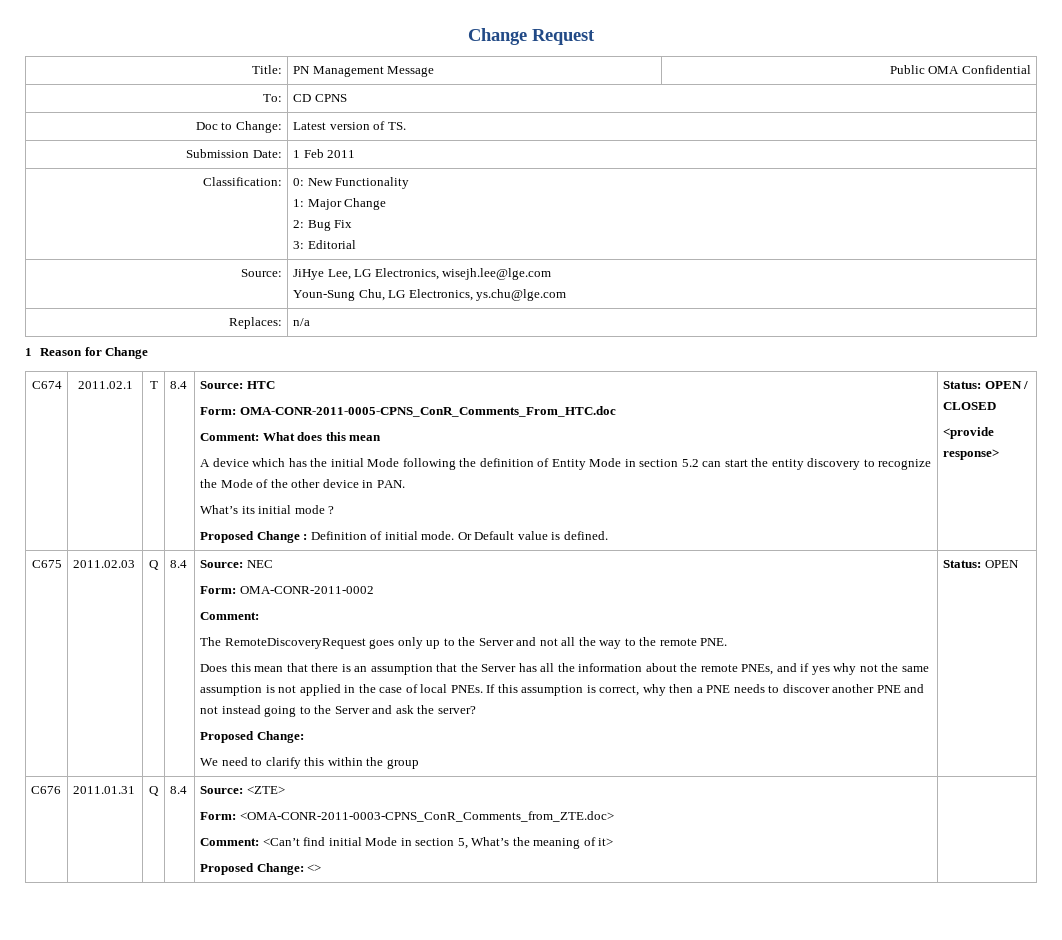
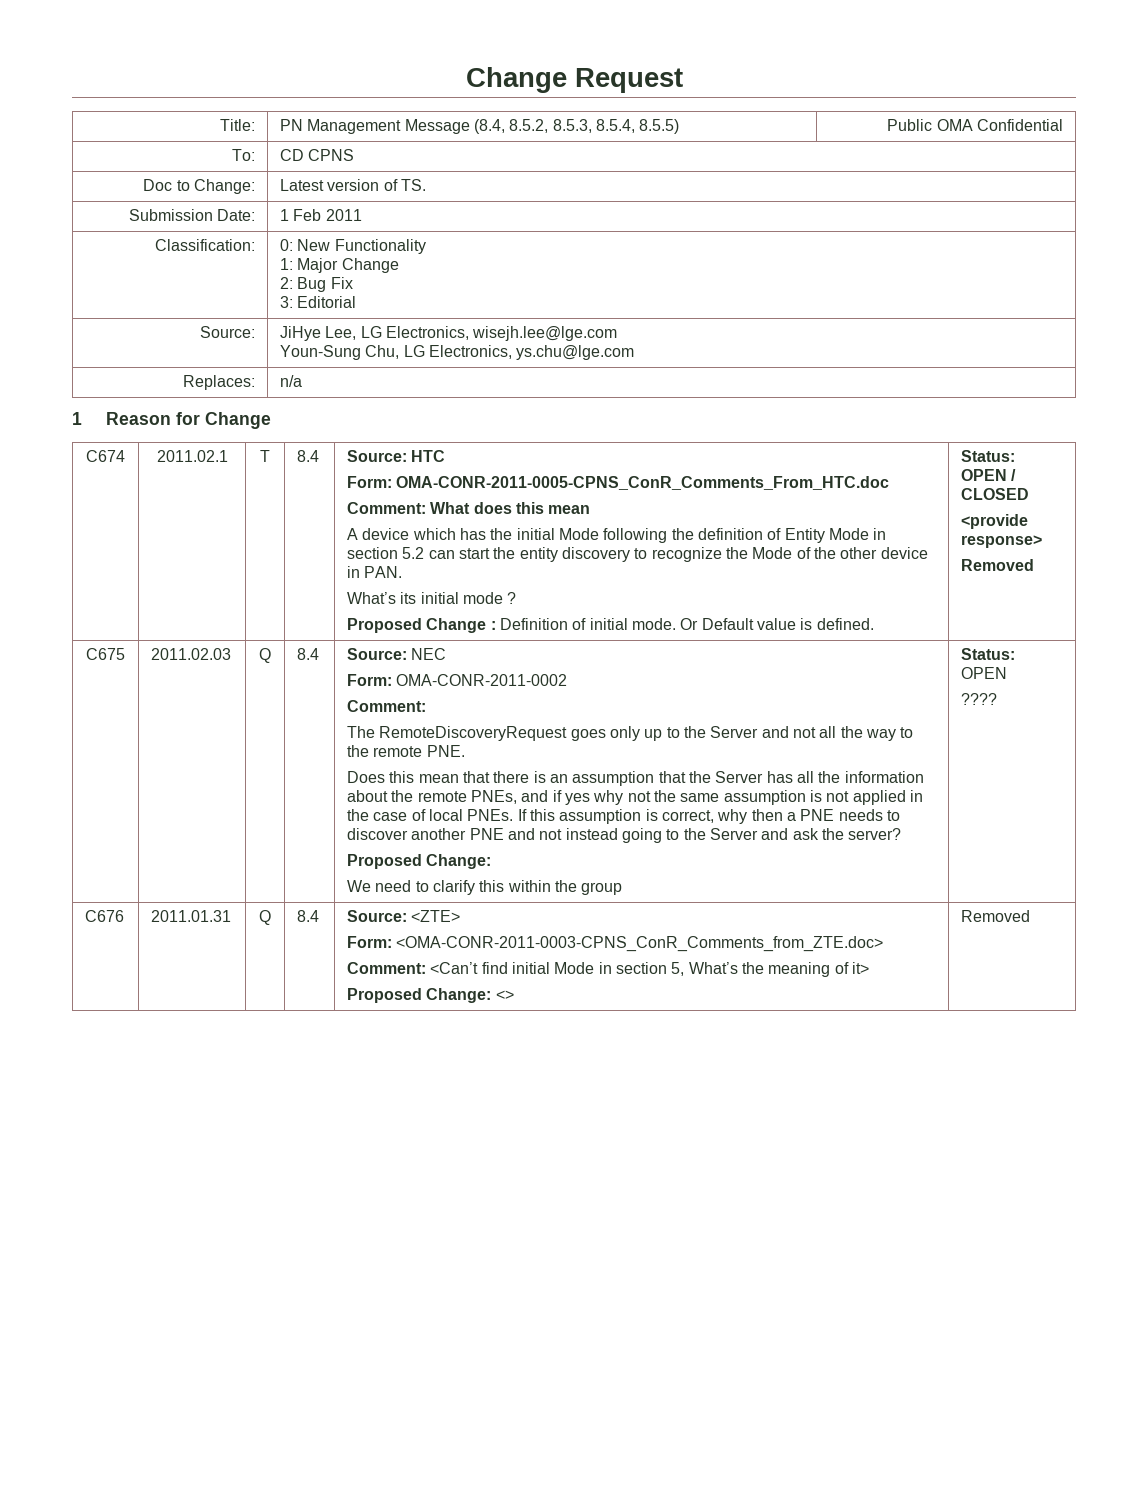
(435, 71) none -> [474,119,680,134] (8.4, 8.5.2, 8.5.3, 8.5.4, 8.5.5)
(999, 454) none -> [961,559,1035,571] // Removed
(1019, 564) none -> [961,693,998,705] // ????
(322, 868) none -> [961,910,1031,922] Removed

